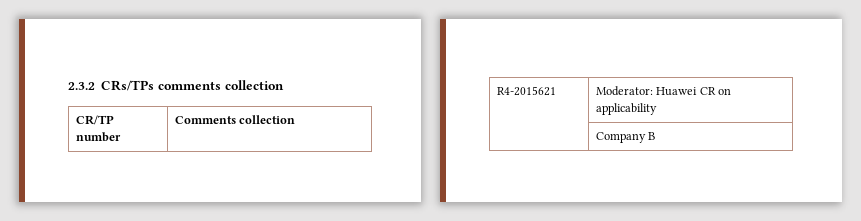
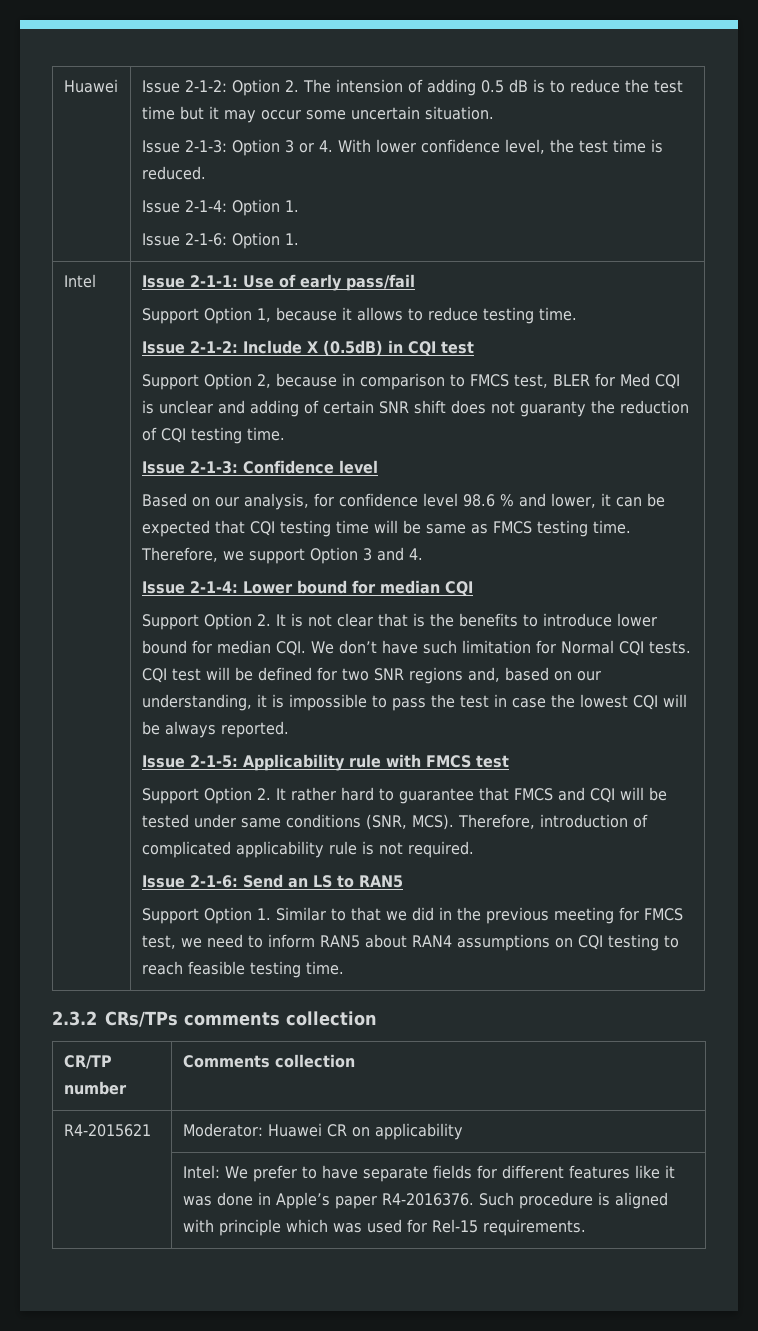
(68, 86) none -> [63,79,118,93] [141,79,683,96] [141,106,494,123] [141,139,663,156] [141,166,206,180] [141,199,299,216] [141,232,299,249] [63,274,96,288] [141,274,415,291] [141,307,577,324] [141,340,474,356] [141,373,680,390] [141,400,689,417] [141,427,285,444] [141,460,378,474] [141,493,665,510] [141,520,631,537] [140,547,423,564] [141,580,473,596] [141,613,657,630] [141,640,691,656] [141,667,601,684] [141,694,687,711] [141,721,289,738] [141,754,509,771] [141,787,667,804] [141,814,648,830] [141,841,474,858] [141,874,403,888] [141,907,683,924] [141,934,679,951] [141,961,344,978] Huawei | Issue 2-1-2: Option 2. The intension of adding 0.5 dB is to reduce the test time but it may occur some uncertain situation. // Issue 2-1-3: Option 3 or 4. With lower confidence level, the test time is reduced. // Issue 2-1-4: Option 1. // Issue 2-1-6: Option 1. // Intel | Issue 2-1-1: Use of early pass/fail // Support Option 1, because it allows to reduce testing time. // Issue 2-1-2: Include X (0.5dB) in CQI test // Support Option 2, because in comparison to FMCS test, BLER for Med CQI is unclear and adding of certain SNR shift does not guaranty the reduction of CQI testing time. // Issue 2-1-3: Confidence level // Based on our analysis, for confidence level 98.6 % and lower, it can be expected that CQI testing time will be same as FMCS testing time. Therefore, we support Option 3 and 4. // Issue 2-1-4: Lower bound for median CQI // Support Option 2. It is not clear that is the benefits to introduce lower bound for median CQI. We don’t have such limitation for Normal CQI tests. CQI test will be defined for two SNR regions and, based on our understanding, it is impossible to pass the test in case the lowest CQI will be always reported. // Issue 2-1-5: Applicability rule with FMCS test // Support Option 2. It rather hard to guarantee that FMCS and CQI will be tested under same conditions (SNR, MCS). Therefore, introduction of complicated applicability rule is not required. // Issue 2-1-6: Send an LS to RAN5 // Support Option 1. Similar to that we did in the previous meeting for FMCS test, we need to inform RAN5 about RAN4 assumptions on CQI testing to reach feasible testing time. //
[595,132,656,143] Company B -> [182,1165,675,1182] [182,1192,668,1209] [182,1219,586,1236] Intel: We prefer to have separate fields for different features like it was done in Apple’s paper R4-2016376. Such procedure is aligned with principle which was used for Rel-15 requirements.

